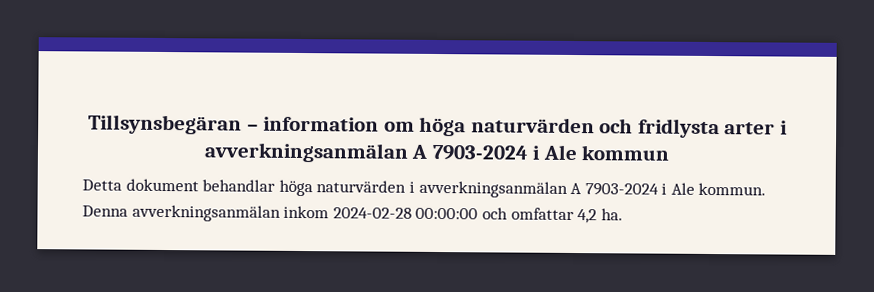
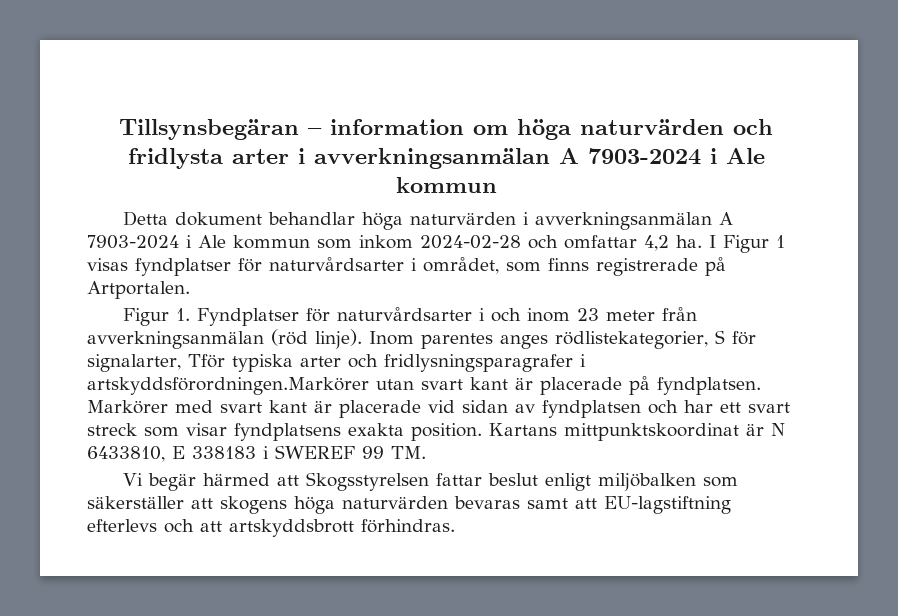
[698,182,767,196] [82,204,281,222] kommun. Denna avverkningsanmälan -> [233,235,352,249] kommun som
[415,207,479,220] 00:00:00 -> (521, 242) none
(623, 214) none -> [709,235,785,253] [87,257,726,276] [87,281,190,299] [123,307,698,326] [87,329,756,349] [87,354,586,372] [87,376,761,395] [87,400,790,418] [87,423,785,441] [87,445,426,462] [123,472,739,491] [87,496,731,514] [87,519,455,537] I Figur 1 visas fyndplatser för naturvårdsarter i området, som finns registrerade på Artportalen. // Figur 1. Fyndplatser för naturvårdsarter i och inom 23 meter från avverkningsanmälan (röd linje). Inom parentes anges rödlistekategorier, S för signalarter, Tför typiska arter och fridlysningsparagrafer i artskyddsförordningen.Markörer utan svart kant är placerade på fyndplatsen. Markörer med svart kant är placerade vid sidan av fyndplatsen och har ett svart streck som visar fyndplatsens exakta position. Kartans mittpunktskoordinat är N 6433810, E 338183 i SWEREF 99 TM. // Vi begär härmed att Skogsstyrelsen fattar beslut enligt miljöbalken som säkerställer att skogens höga naturvärden bevaras samt att EU-lagstiftning efterlevs och att artskyddsbrott förhindras.

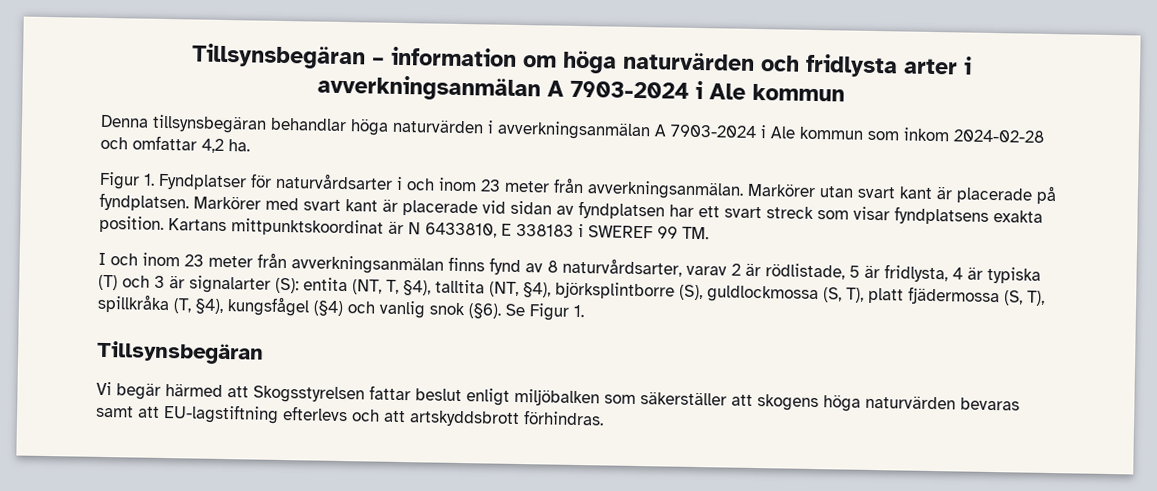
[123,211,263,226] Detta dokument -> [100,114,267,134] Denna tillsynsbegäran
[709,235,785,253] [87,257,726,276] [87,281,190,299] I Figur 1 visas fyndplatser för naturvårdsarter i området, som finns registrerade på Artportalen. -> (250, 145) none
[87,329,756,349] [87,354,586,372] [87,377,369,395] avverkningsanmälan (röd linje). Inom parentes anges rödlistekategorier, S för signalarter, Tför typiska arter och fridlysningsparagrafer i artskyddsförordningen.Markörer -> [587,180,816,200] avverkningsanmälan. Markörer
[648,400,678,414] och -> (665, 210) none
(426, 452) none -> [98,252,1041,284] [98,274,1045,306] [97,293,584,321] [96,340,264,365] // I och inom 23 meter från avverkningsanmälan finns fynd av 8 naturvårdsarter, varav 2 är rödlistade, 5 är fridlysta, 4 är typiska (T) och 3 är signalarter (S): entita (NT, T, §4), talltita (NT, §4), björksplintborre (S), guldlockmossa (S, T), platt fjädermossa (S, T), spillkråka (T, §4), kungsfågel (§4) och vanlig snok (§6). Se Figur 1. // Tillsynsbegäran

